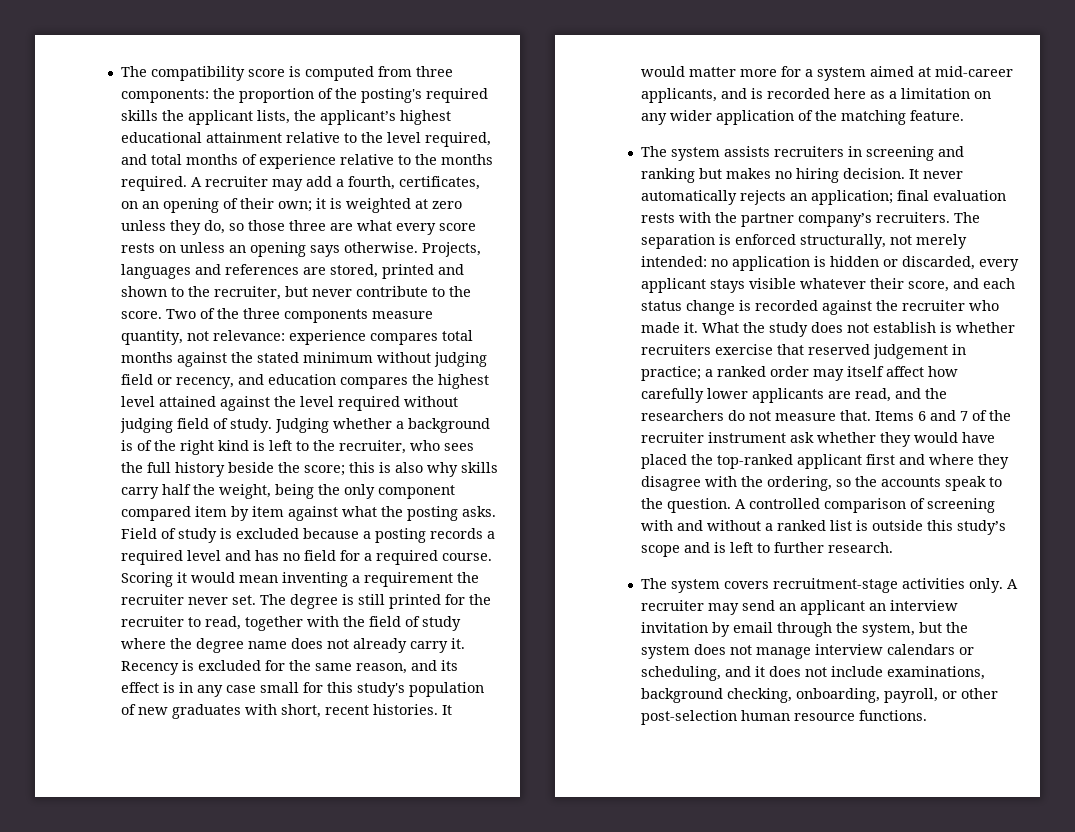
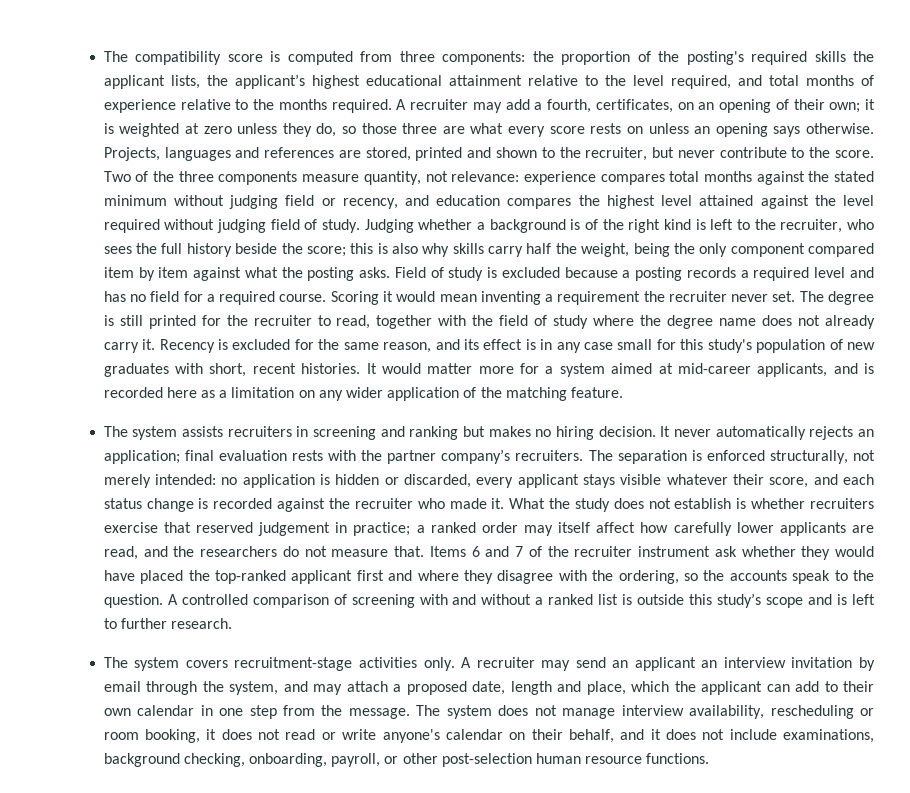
[919,622,969,633] but the -> [283,681,875,695] [103,705,441,719] and may attach a proposed date, length and place, which the applicant can add to their own calendar in one step from the message. The
[887,644,975,655] [641,666,722,681] calendars or scheduling, -> [689,705,874,719] [103,729,614,743] availability, rescheduling or room booking, it does not read or write anyone's calendar on their behalf,

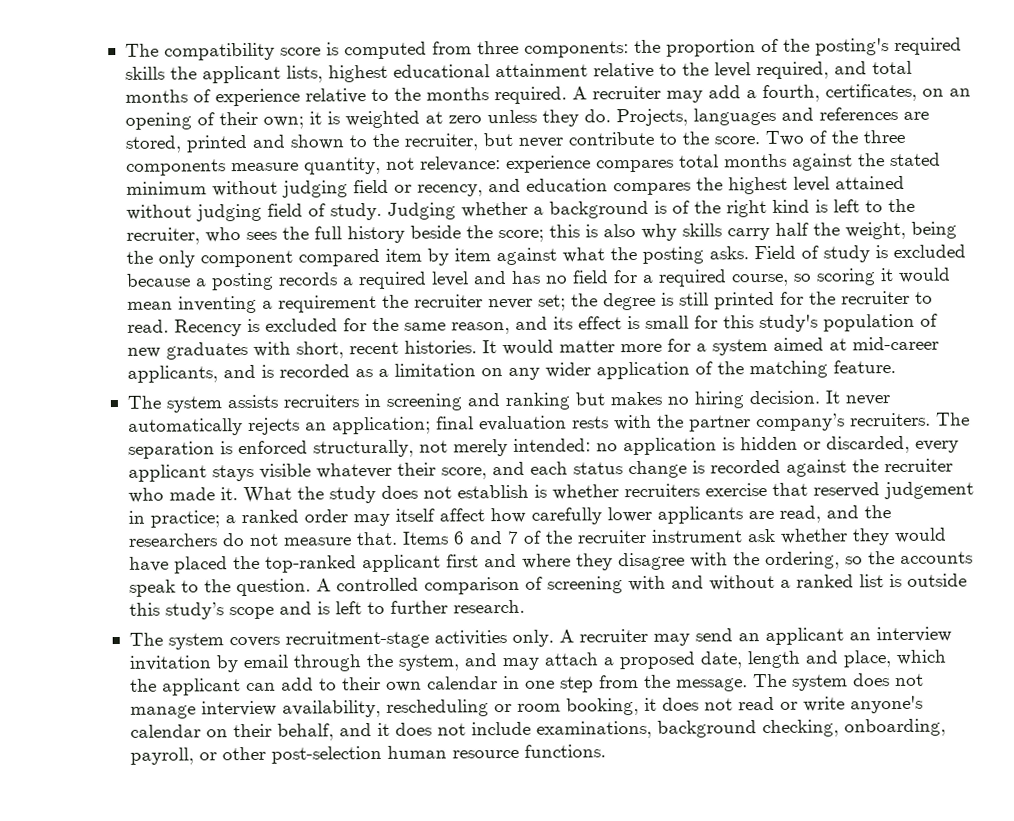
[206,74,305,89] the applicant’s -> (323, 74) none
[316,123,874,137] do, so those three are what every score rests on unless an opening says otherwise. -> [583,109,611,123] do.
[760,195,874,209] [103,219,160,233] against the level required -> (905, 182) none
[279,291,379,305] course. Scoring -> [730,268,876,287] course, so scoring
[772,291,824,302] set. The -> [537,293,598,311] set; the
[336,315,876,329] [103,339,156,353] read, together with the field of study where the degree name does not already carry it. -> [126,319,169,333] read.
[540,339,614,353] in any case -> (640, 322) none
[166,387,197,398] here -> (350, 371) none

